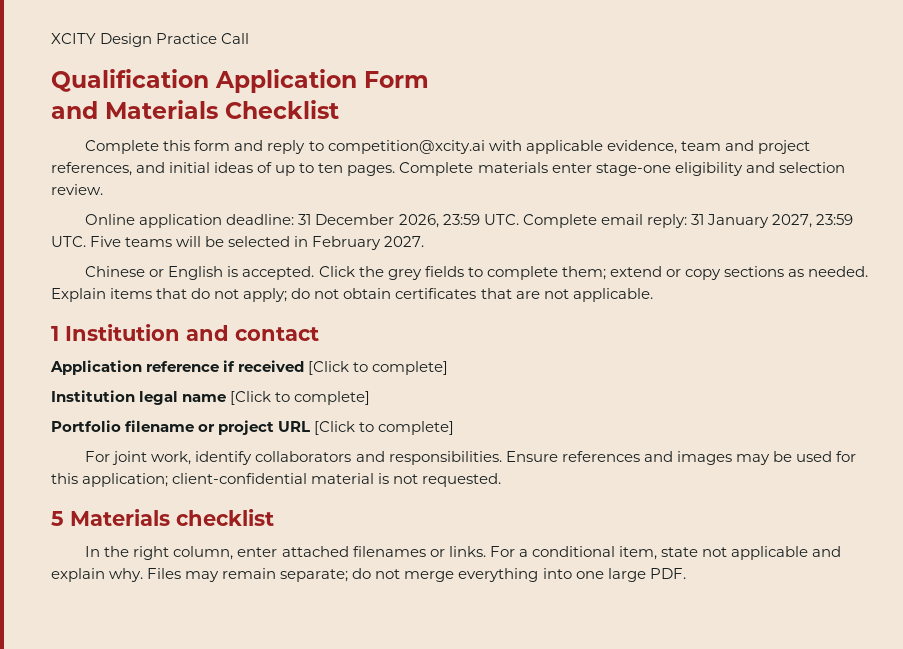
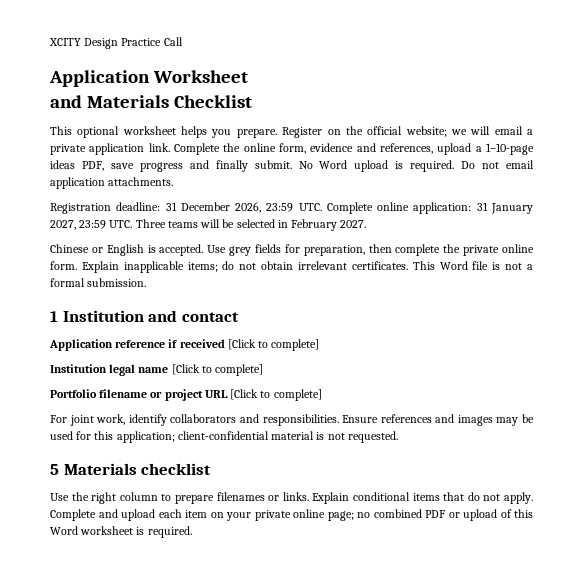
[51,69,429,93] Qualification Application Form -> [49,70,249,87] Application Worksheet
[85,140,810,154] [51,162,845,176] [51,184,103,195] [85,214,223,228] Complete this form and reply to competition@xcity.ai with applicable evidence, team and project references, and initial ideas of up to ten pages. Complete materials enter stage-one eligibility and selection review. // Online application -> [50,126,533,138] [50,143,534,155] [50,160,534,172] [50,177,174,189] [50,203,111,214] This optional worksheet helps you prepare. Register on the official website; we will email a private application link. Complete the online form, evidence and references, upload a 1–10-page ideas PDF, save progress and finally submit. No Word upload is required. Do not email application attachments. // Registration
[600,214,687,228] email reply: -> [377,202,472,214] online application:
[90,236,122,247] Five -> [135,219,166,228] Three
[318,266,869,280] [51,288,653,302] Click the grey fields to complete them; extend or copy sections as needed. Explain items that do not apply; do not obtain certificates that are not applicable. -> [207,244,534,256] [50,261,533,273] [50,278,147,287] Use grey fields for preparation, then complete the private online form. Explain inapplicable items; do not obtain irrelevant certificates. This Word file is not a formal submission.
[85,546,101,557] In -> [50,493,69,501] Use
[173,546,842,560] [51,568,686,582] column, enter attached filenames or links. For a conditional item, state not applicable and explain why. Files may remain separate; do not merge everything into one large PDF. -> [119,492,534,504] [50,509,533,521] [50,526,192,538] column to prepare filenames or links. Explain conditional items that do not apply. Complete and upload each item on your private online page; no combined PDF or upload of this Word worksheet is required.

